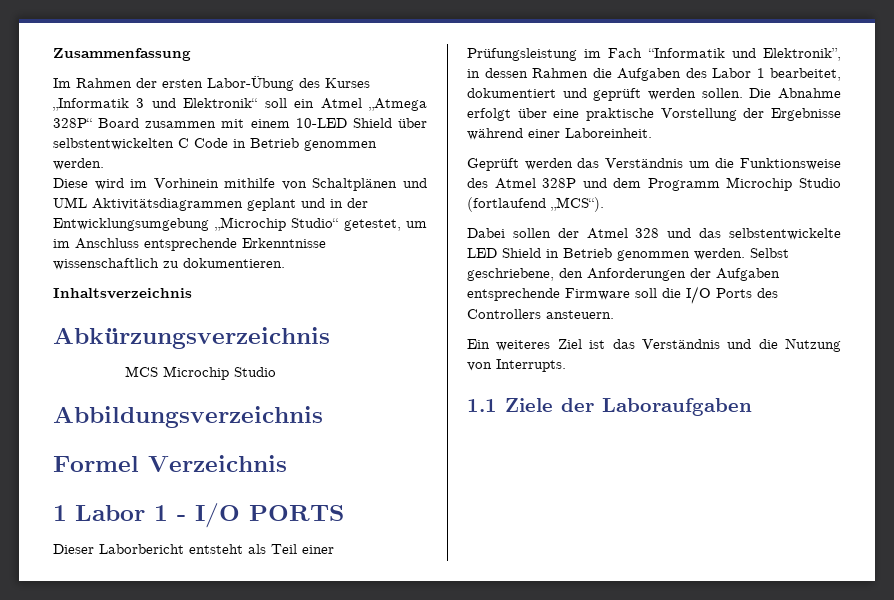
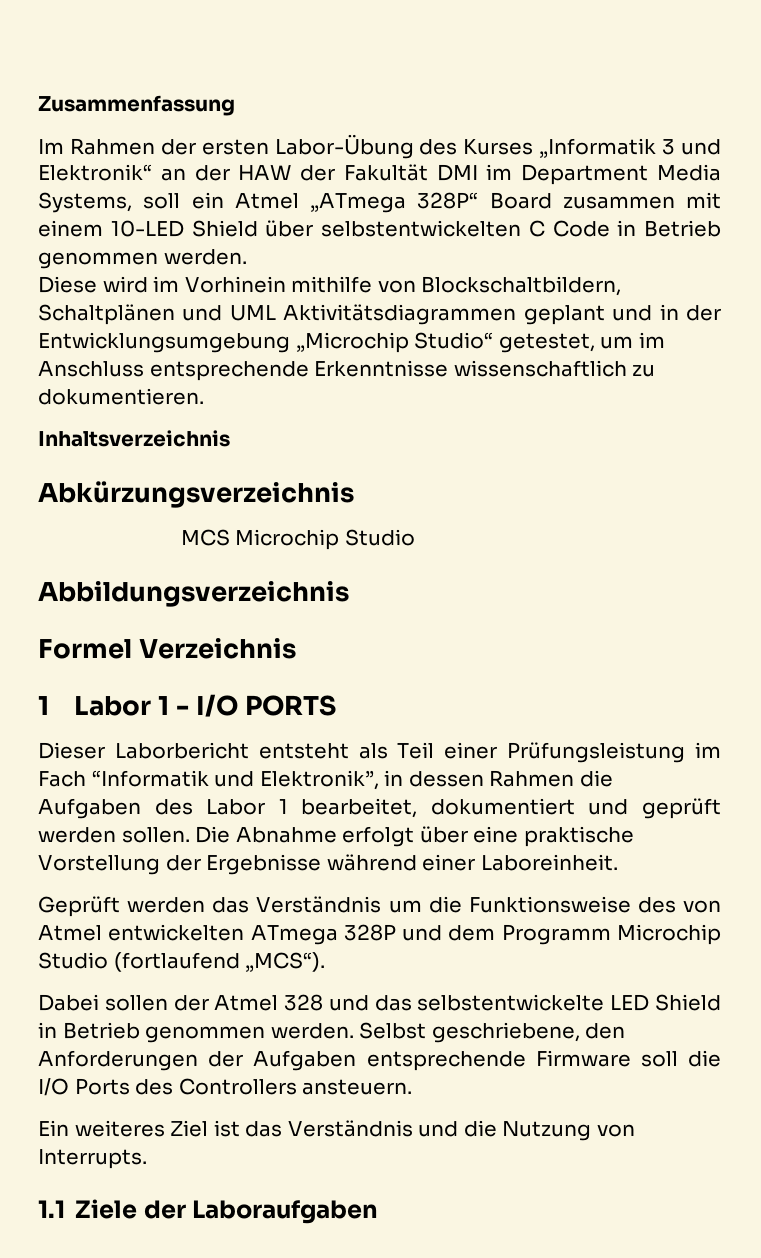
(258, 103) none -> [160,164,721,185] [38,192,132,213] an der HAW der Fakultät DMI im Department Media Systems,
[369,98,427,111] „Atmega -> [310,193,406,213] „ATmega
(307, 185) none -> [421,276,622,296] Blockschaltbildern,
[494,178,536,189] Atmel -> [683,900,721,913] [38,924,338,945] von Atmel entwickelten ATmega

